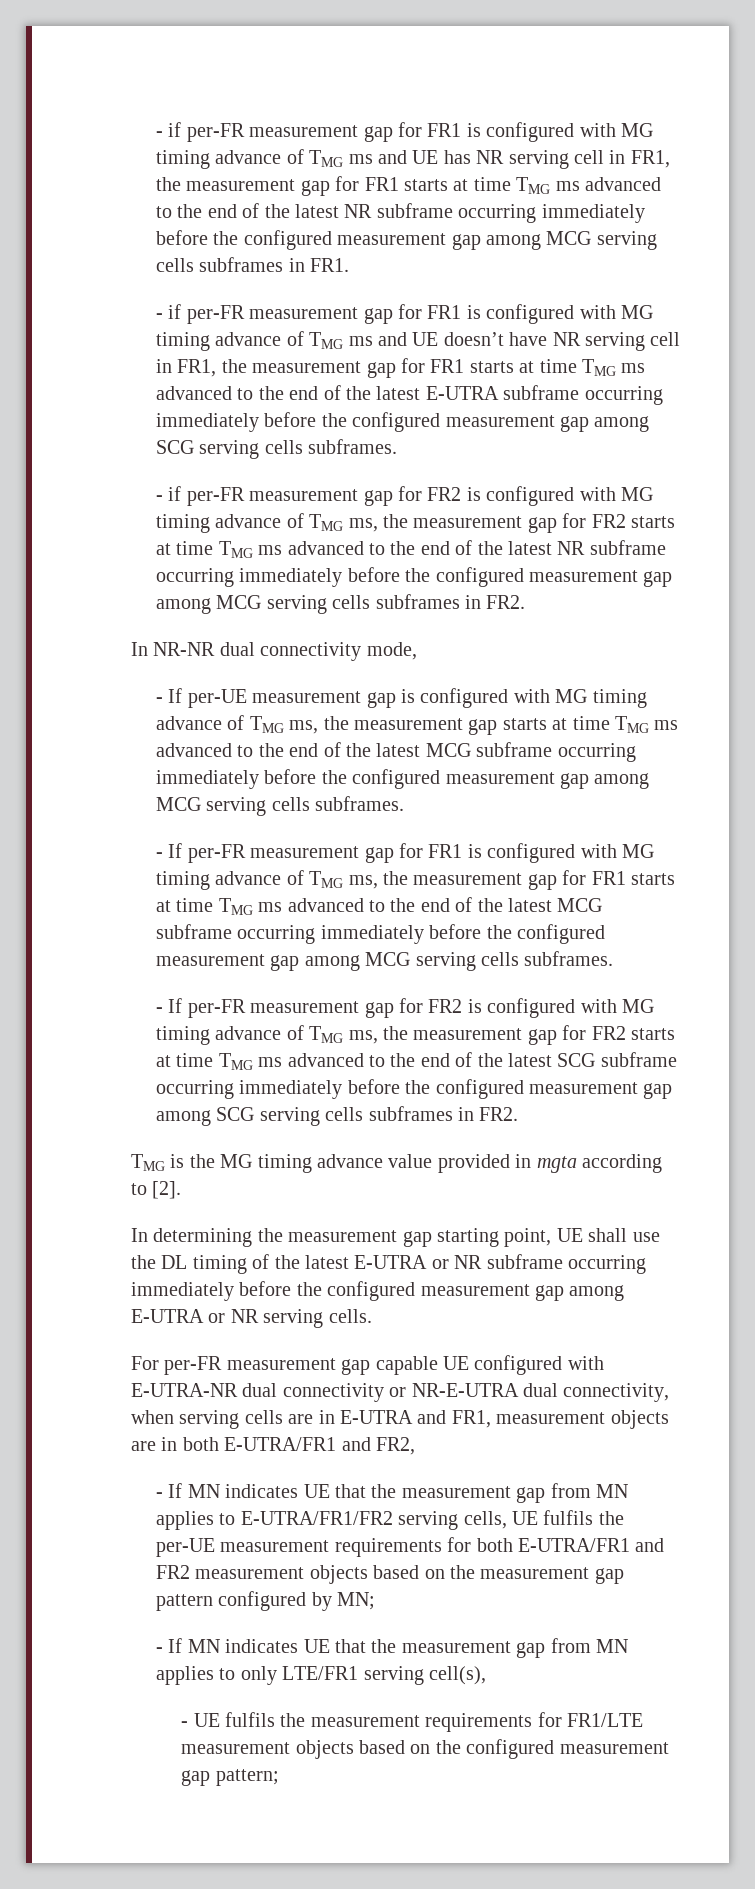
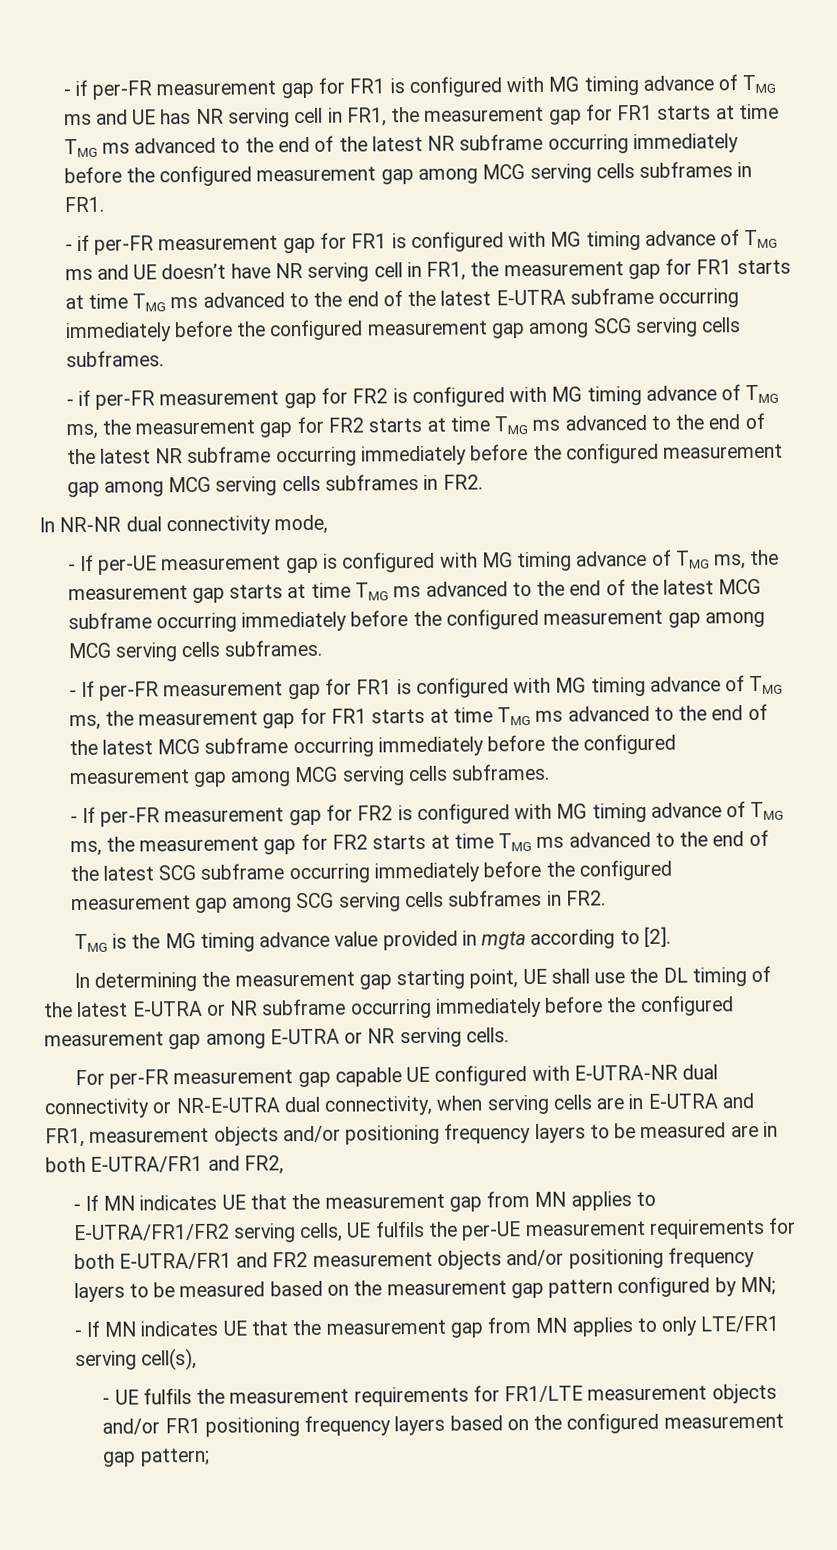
(669, 1419) none -> [282,1122,727,1145] and/or positioning frequency layers to be measured
(368, 1574) none -> [506,1247,755,1269] [73,1281,266,1303] and/or positioning frequency layers to be measured
(354, 1749) none -> [102,1415,446,1437] and/or FR1 positioning frequency layers

